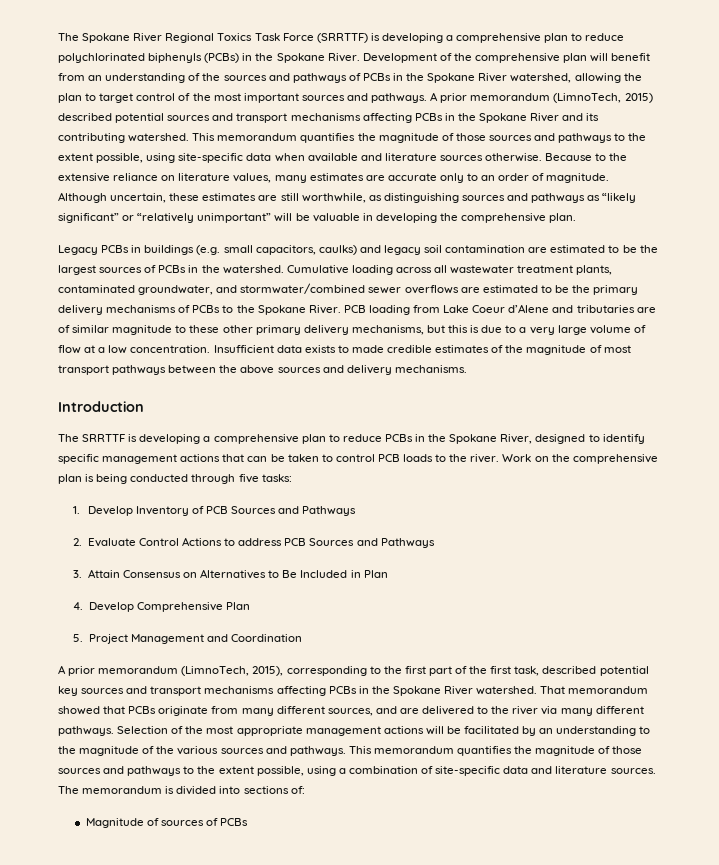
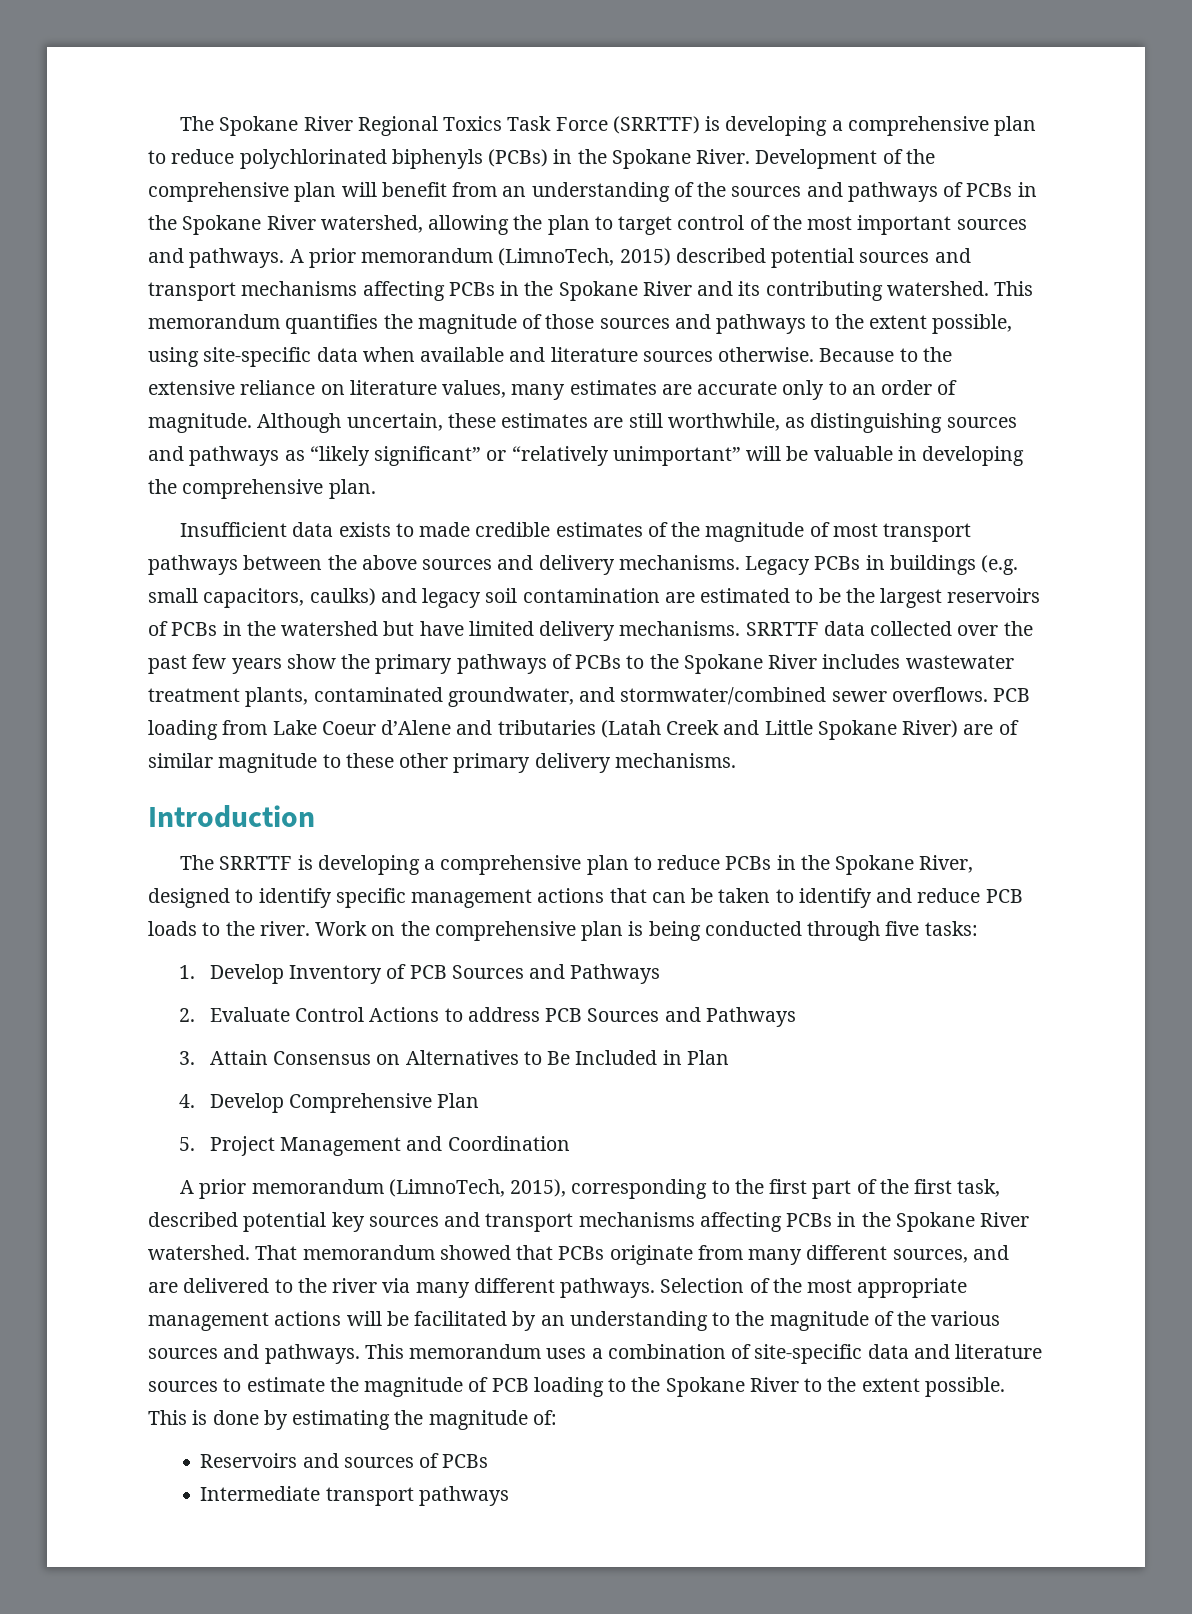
[58,245,658,255] [58,265,613,275] [58,283,639,295] [58,304,656,315] [58,325,646,335] [58,345,211,354] Legacy PCBs in buildings (e.g. small capacitors, caulks) and legacy soil contamination are estimated to be the largest sources of PCBs in the watershed. Cumulative loading across all wastewater treatment plants, contaminated groundwater, and stormwater/combined sewer overflows are estimated to be the primary delivery mechanisms of PCBs to the Spokane River. PCB loading from Lake Coeur d’Alene and tributaries are of similar magnitude to these other primary delivery mechanisms, but this is due to a very large volume of flow at a low concentration. -> (376, 489) none
(467, 369) none -> [745,555,1019,575] [148,588,1041,608] [148,621,1033,641] [148,654,1014,674] [148,687,1031,707] [148,720,1019,740] [148,753,736,773] Legacy PCBs in buildings (e.g. small capacitors, caulks) and legacy soil contamination are estimated to be the largest reservoirs of PCBs in the watershed but have limited delivery mechanisms. SRRTTF data collected over the past few years show the primary pathways of PCBs to the Spokane River includes wastewater treatment plants, contaminated groundwater, and stormwater/combined sewer overflows. PCB loading from Lake Coeur d’Alene and tributaries (Latah Creek and Little Spokane River) are of similar magnitude to these other primary delivery mechanisms.
[335,454,375,462] control -> [798,888,981,908] identify and reduce
[457,746,643,756] [58,766,336,776] quantifies the magnitude of those sources and pathways to the extent possible, using -> [546,1348,587,1359] uses
[610,768,656,774] [58,786,289,795] sources. The memorandum is divided into sections -> [148,1377,1005,1397] [148,1410,528,1430] sources to estimate the magnitude of PCB loading to the Spokane River to the extent possible. This is done by estimating the magnitude
[85,818,248,828] Magnitude of sources of PCBs -> [200,1453,489,1468] [200,1486,509,1506] Reservoirs and sources of PCBs // Intermediate transport pathways

